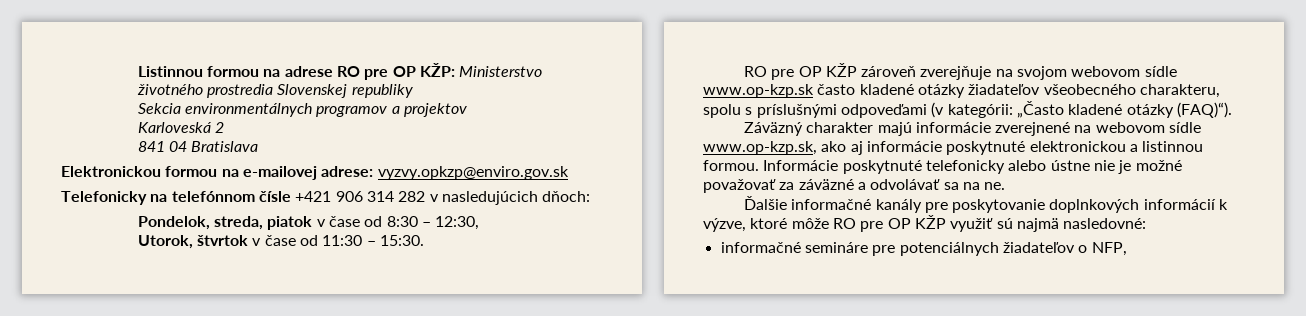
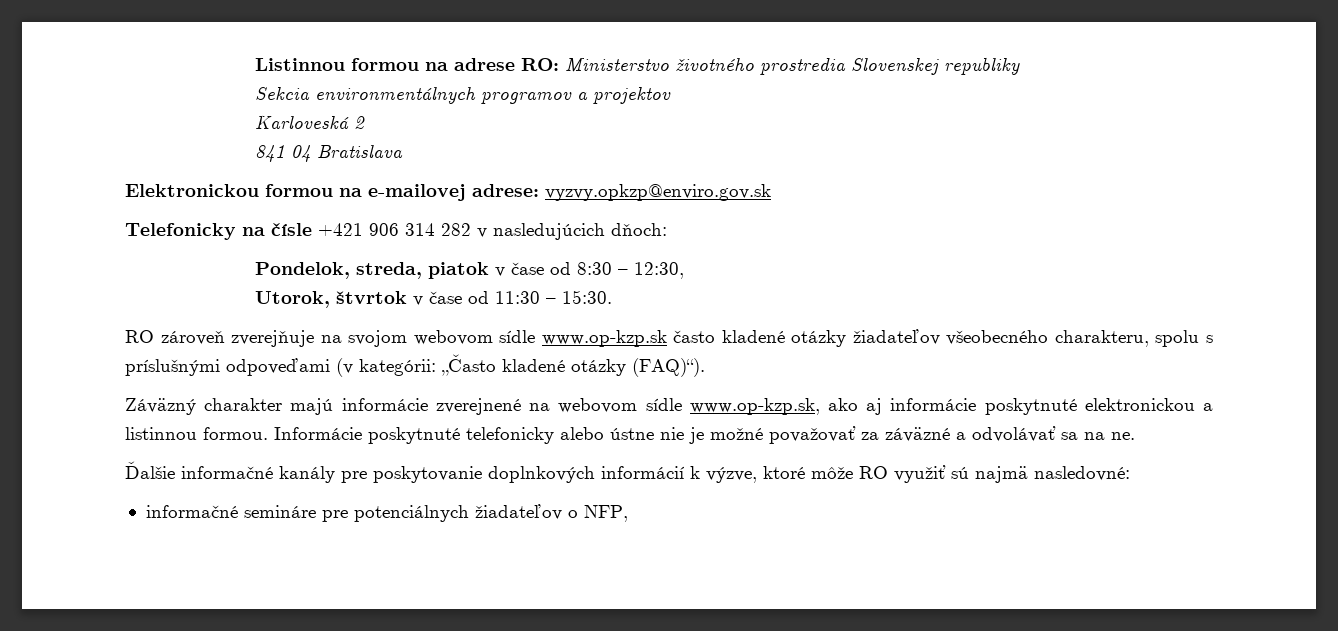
[336,63,455,80] RO pre OP KŽP: -> [520,58,559,71] RO:
[171,191,255,202] telefónnom -> (265, 231) none
[771,63,857,80] pre OP KŽP -> (154, 336) none
[860,215,946,232] pre OP KŽP -> (888, 472) none

